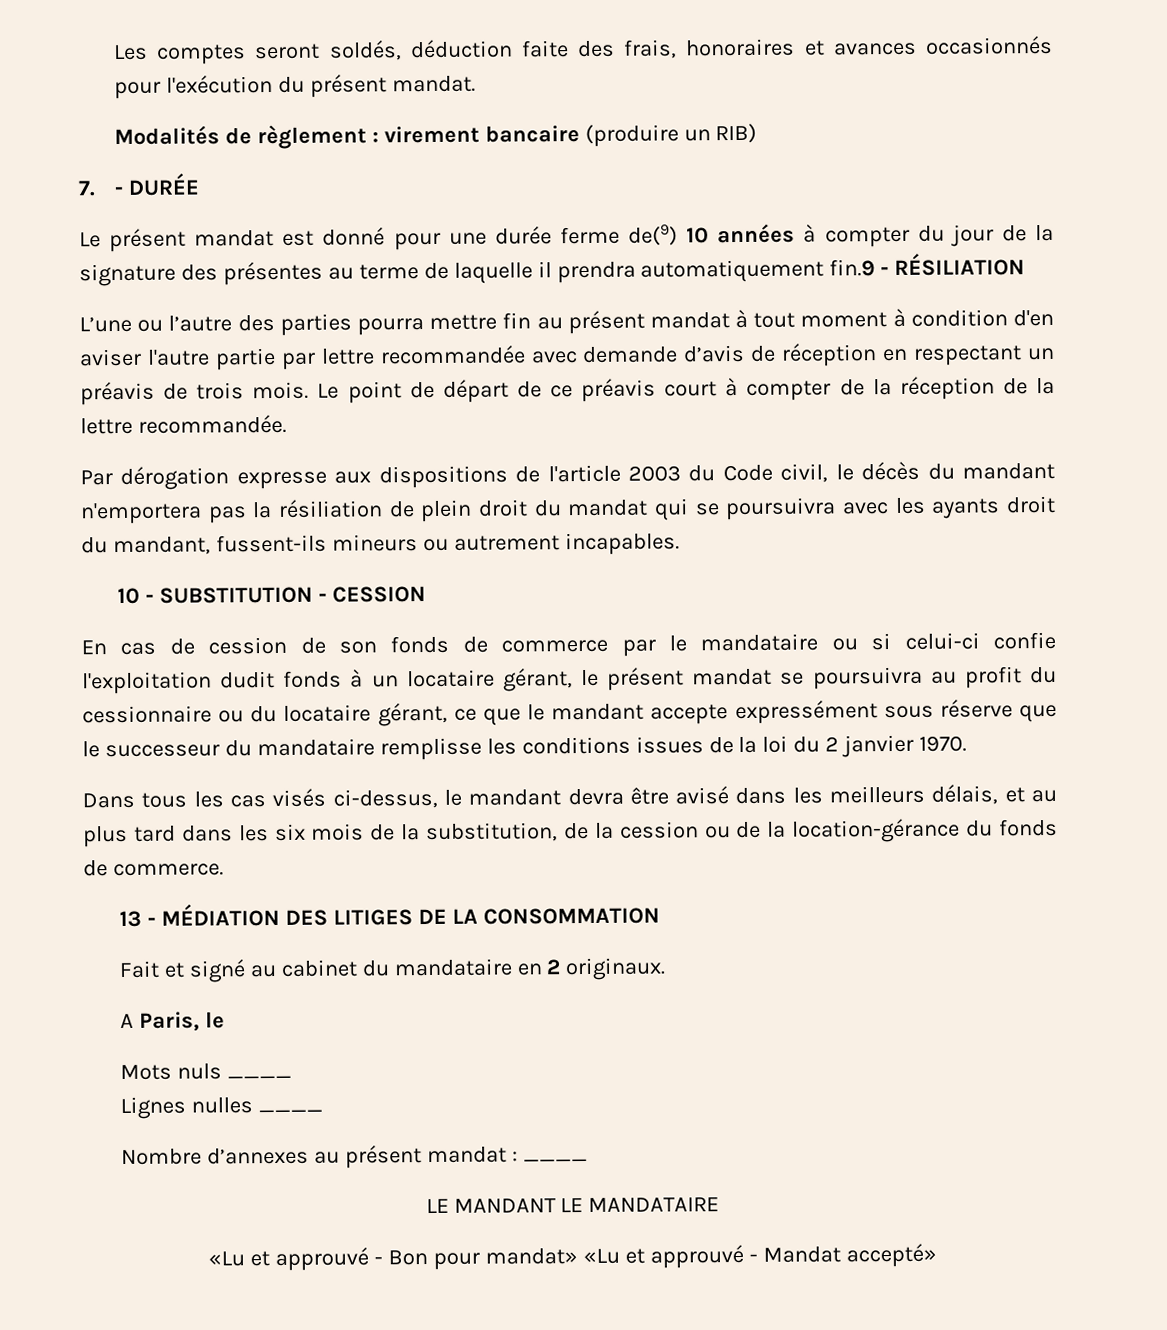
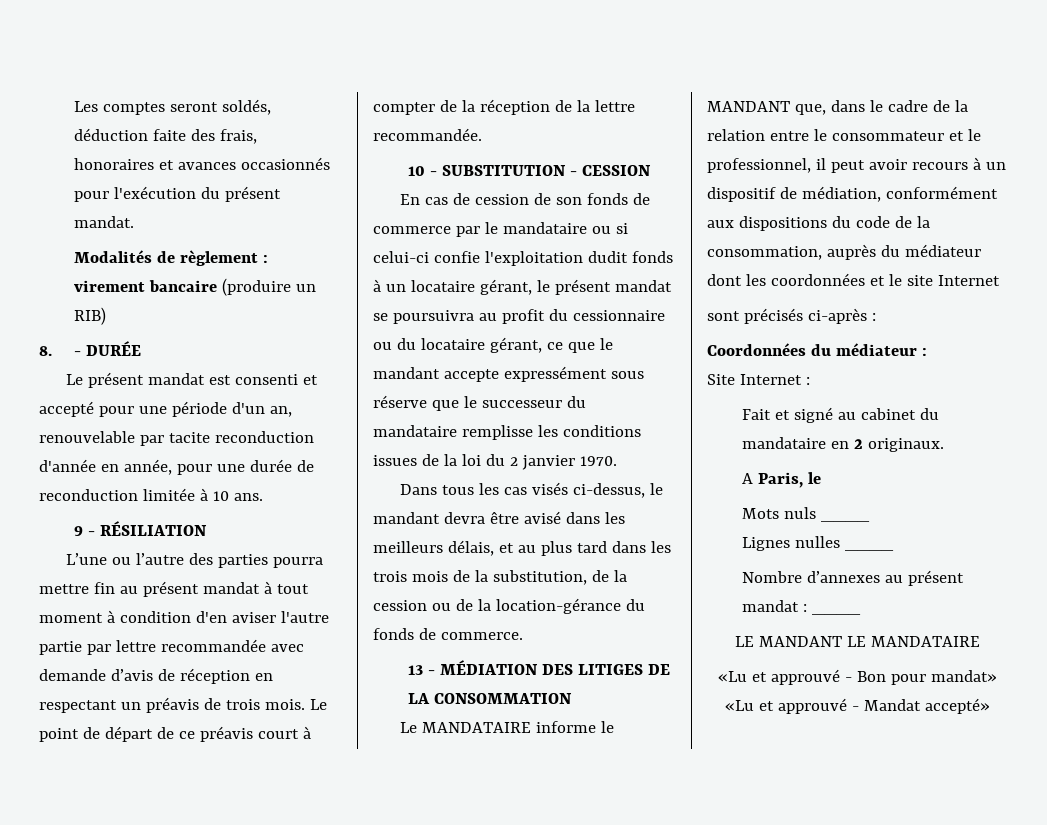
[78,180,95,197] 7. -> [39,346,52,356] 8.
[322,223,1054,251] [79,259,876,287] donné pour une durée ferme de(9) 10 années à compter du jour de la signature des présentes au terme de laquelle il prendra automatiquement fin.9 -> [234,374,318,385] [39,401,292,417] [39,431,314,446] [39,459,314,475] [39,488,263,501] [74,526,84,536] consenti et accepté pour une période d'un an, renouvelable par tacite reconduction d'année en année, pour une durée de reconduction limitée à 10 ans. // 9
[80,461,1056,490] [80,495,1056,525] [81,532,680,556] // Par dérogation expresse aux dispositions de l'article 2003 du Code civil, le décès du mandant n'emportera pas la résiliation de plein droit du mandat qui se poursuivra avec les ayants droit du mandant, fussent-ils mineurs ou autrement incapables. -> (482, 134) none
[274,823,306,842] six -> [373,571,407,582] trois
(660, 916) none -> [399,721,614,733] [707,100,968,115] [707,129,981,141] [707,157,1006,173] [707,186,998,202] [707,216,930,231] [707,244,981,260] [707,273,1000,286] [707,308,876,324] [707,343,927,356] [707,374,810,385] // Le MANDATAIRE informe le MANDANT que, dans le cadre de la relation entre le consommateur et le professionnel, il peut avoir recours à un dispositif de médiation, conformément aux dispositions du code de la consommation, auprès du médiateur dont les coordonnées et le site Internet // sont précisés ci-après : // Coordonnées du médiateur : // Site Internet :

